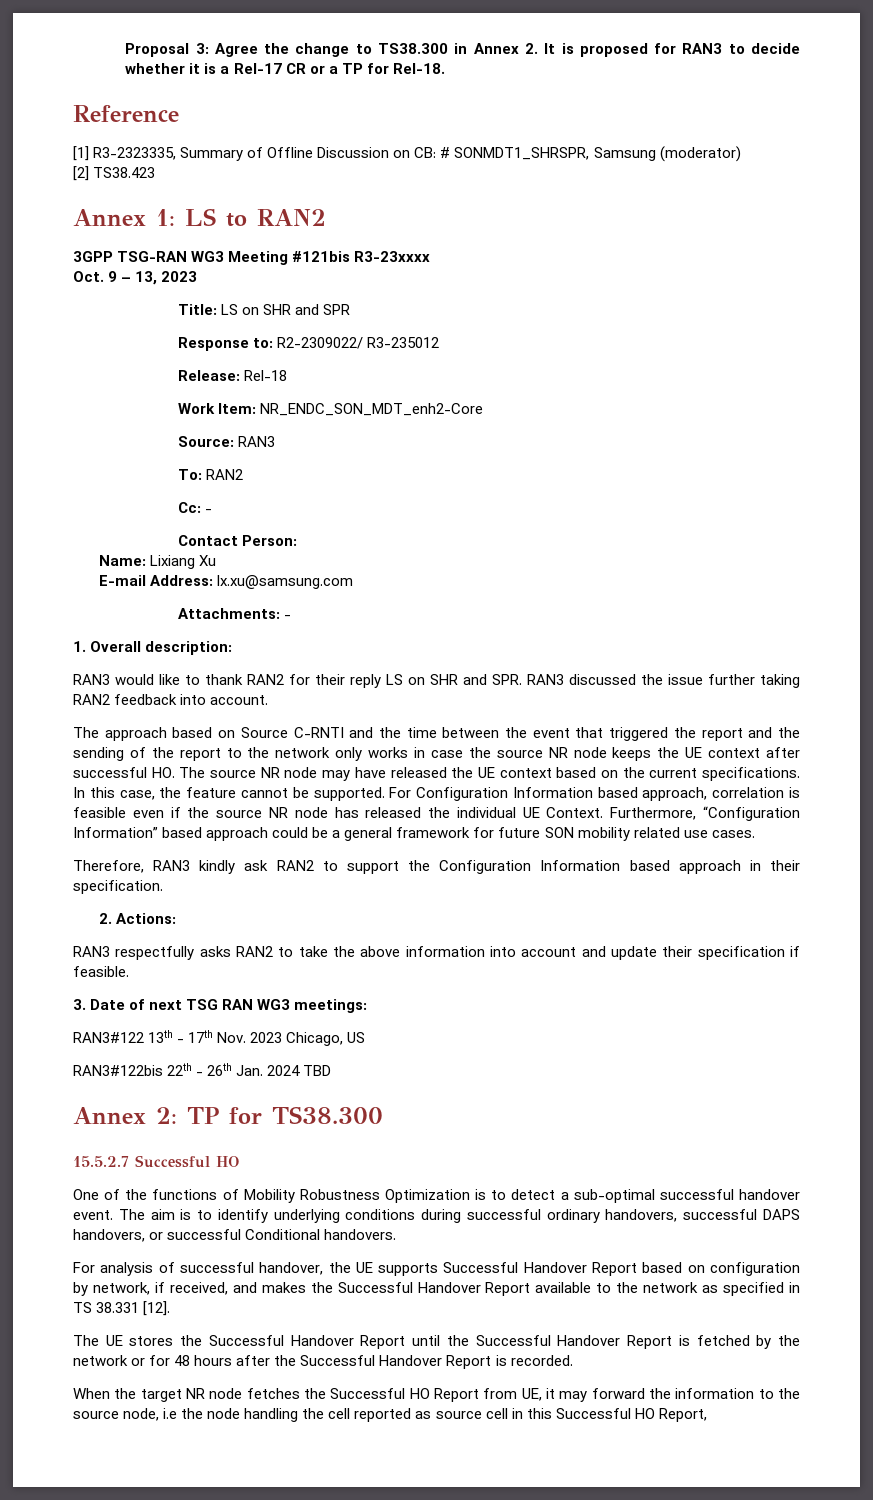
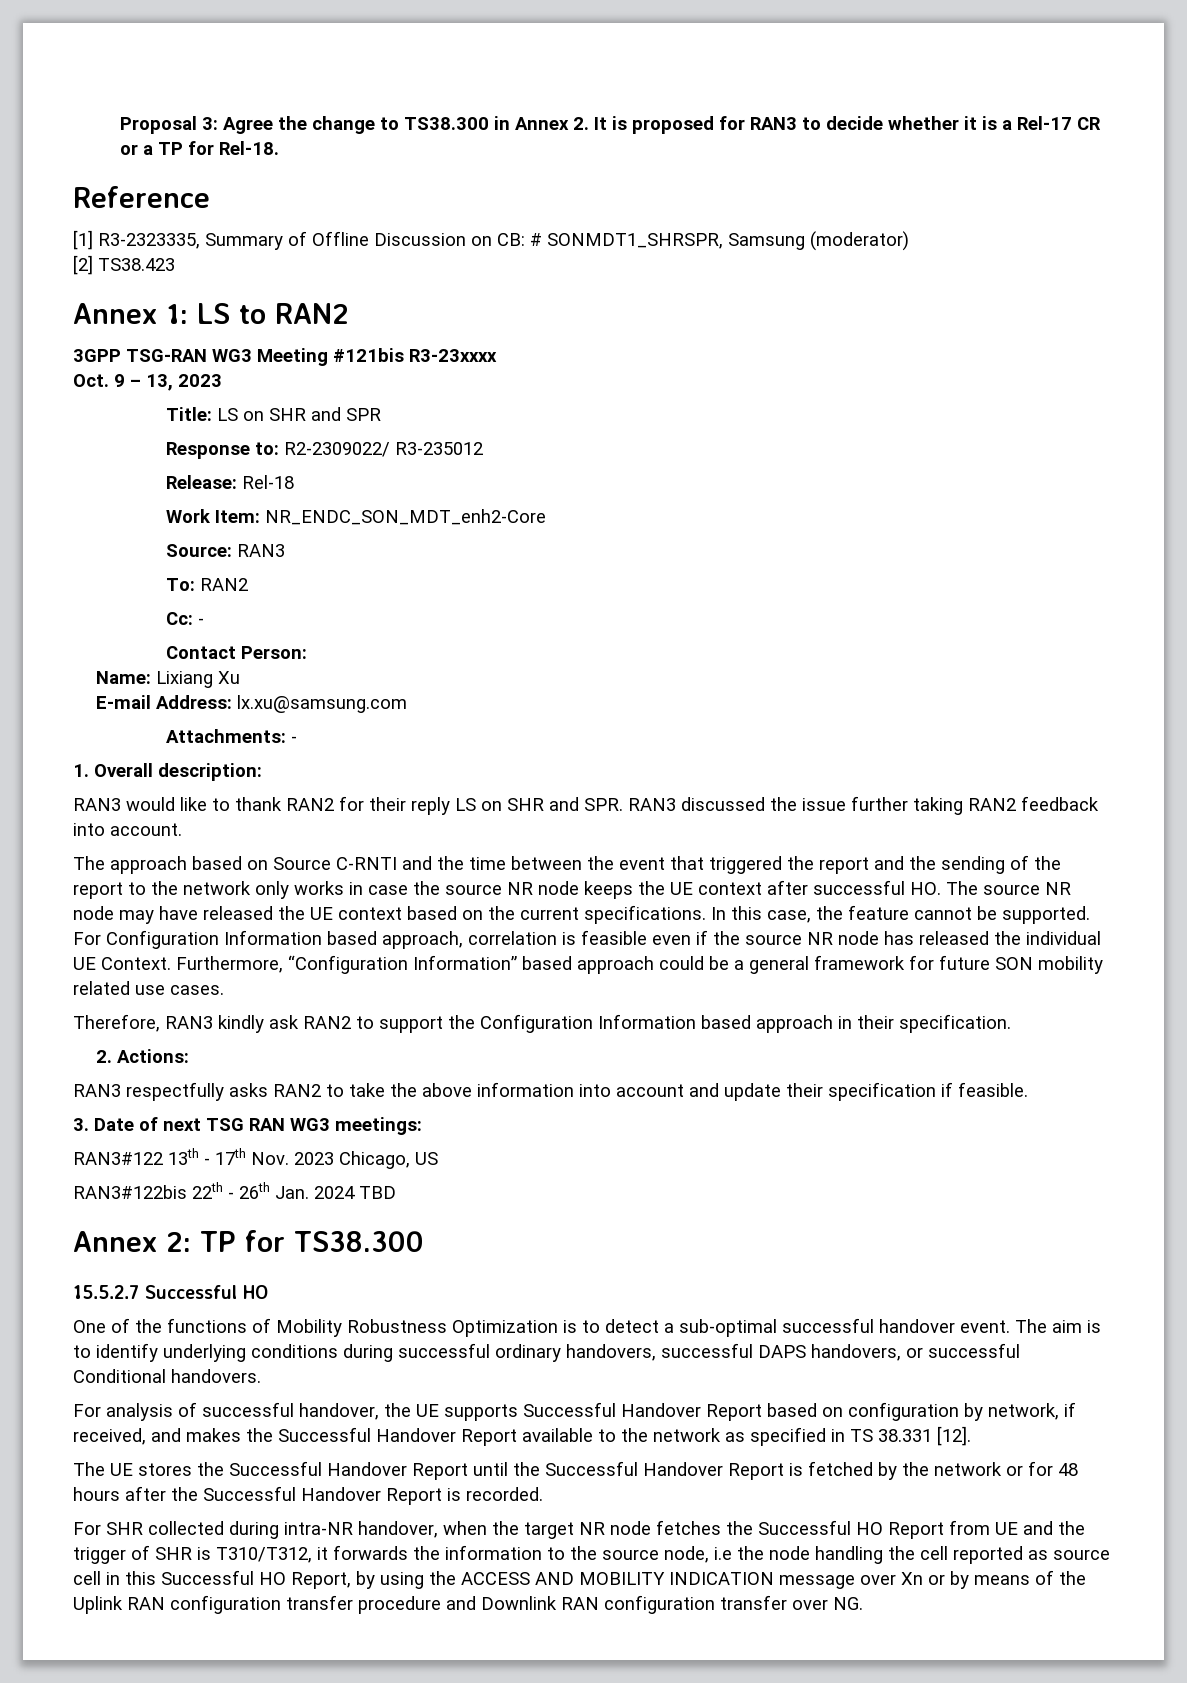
[73,1388,110,1399] When -> [73,1521,487,1539] For SHR collected during intra-NR handover, when
[521,1388,645,1402] UE, it may forward -> [995,1521,1085,1535] [73,1545,408,1564] UE and the trigger of SHR is T310/T312, it forwards
(707, 1415) none -> [356,1570,1086,1589] [73,1595,863,1614] by using the ACCESS AND MOBILITY INDICATION message over Xn or by means of the Uplink RAN configuration transfer procedure and Downlink RAN configuration transfer over NG.

